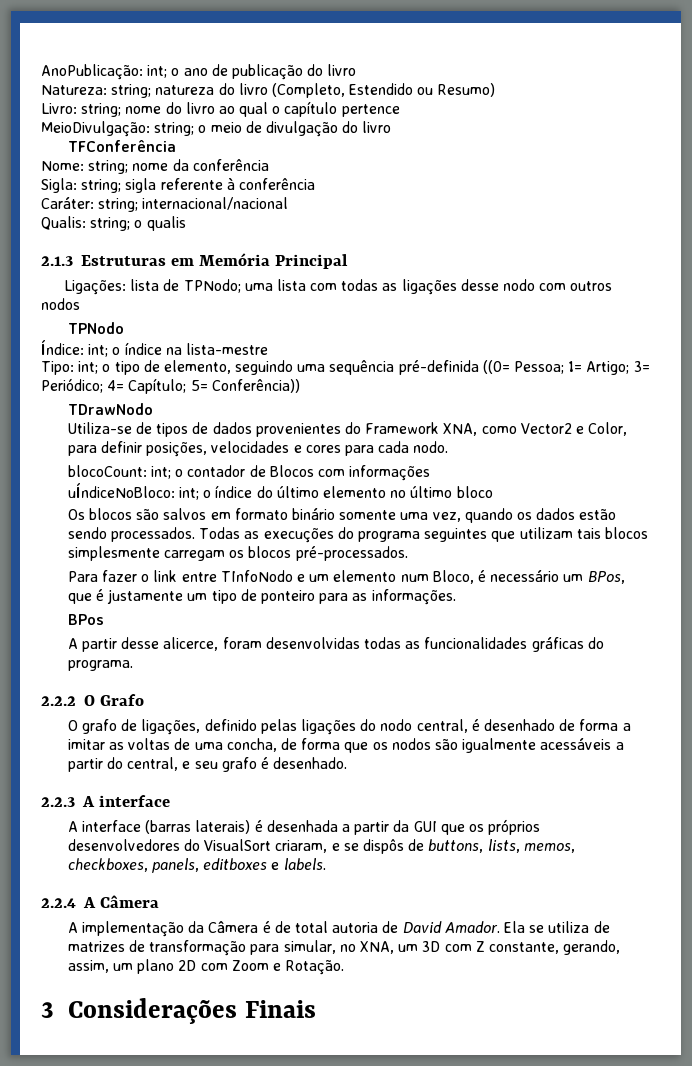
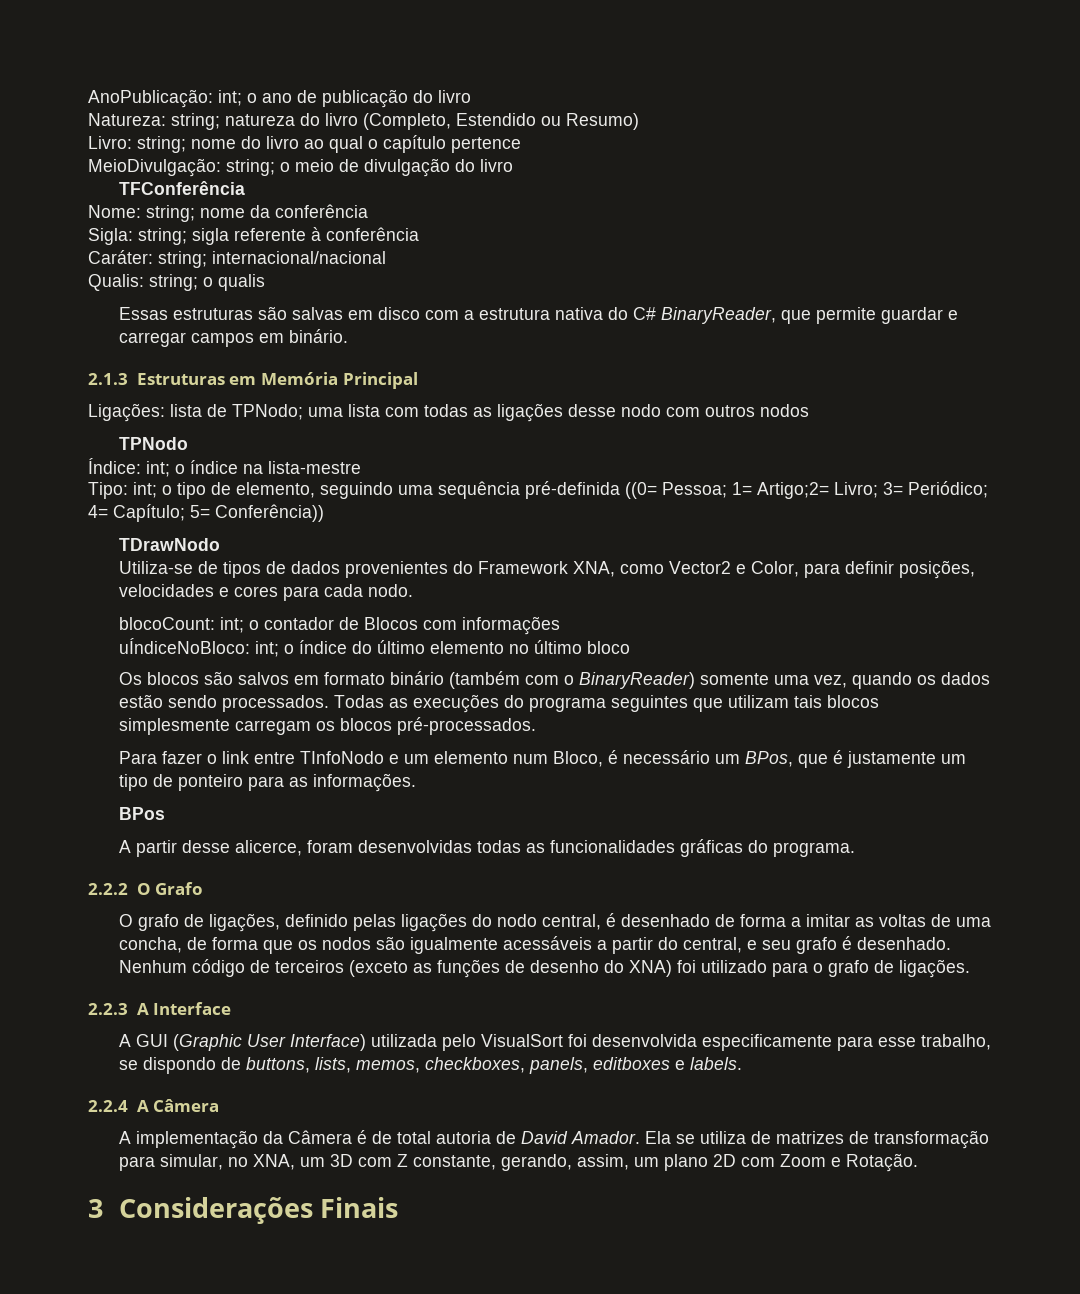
(186, 223) none -> [119,306,959,324] [119,329,349,347] // Essas estruturas são salvas em disco com a estrutura nativa do C# BinaryReader, que permite guardar e carregar campos em binário.
[586,361,630,375] Artigo; -> [757,482,878,499] Artigo;2= Livro;
(336, 514) none -> [449,671,696,689] (também com o BinaryReader)
(348, 763) none -> [119,959,971,978] Nenhum código de terceiros (exceto as funções de desenho do XNA) foi utilizado para o grafo de ligações.
[98,795,170,807] [67,819,541,835] [67,839,405,854] interface // A interface (barras laterais) é desenhada a partir da GUI que os próprios desenvolvedores do VisualSort criaram, e se dispôs -> [153,1002,232,1015] [119,1034,992,1051] [119,1057,217,1074] Interface // A GUI (Graphic User Interface) utilizada pelo VisualSort foi desenvolvida especificamente para esse trabalho, se dispondo

